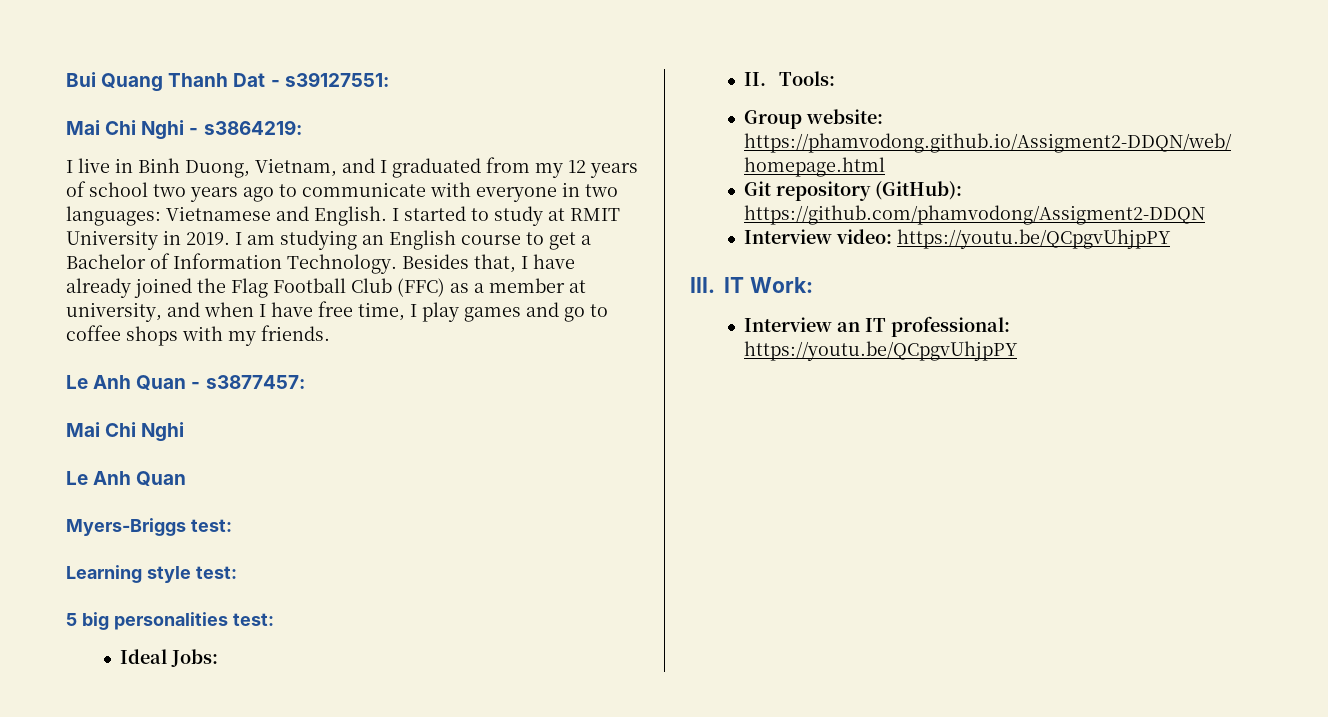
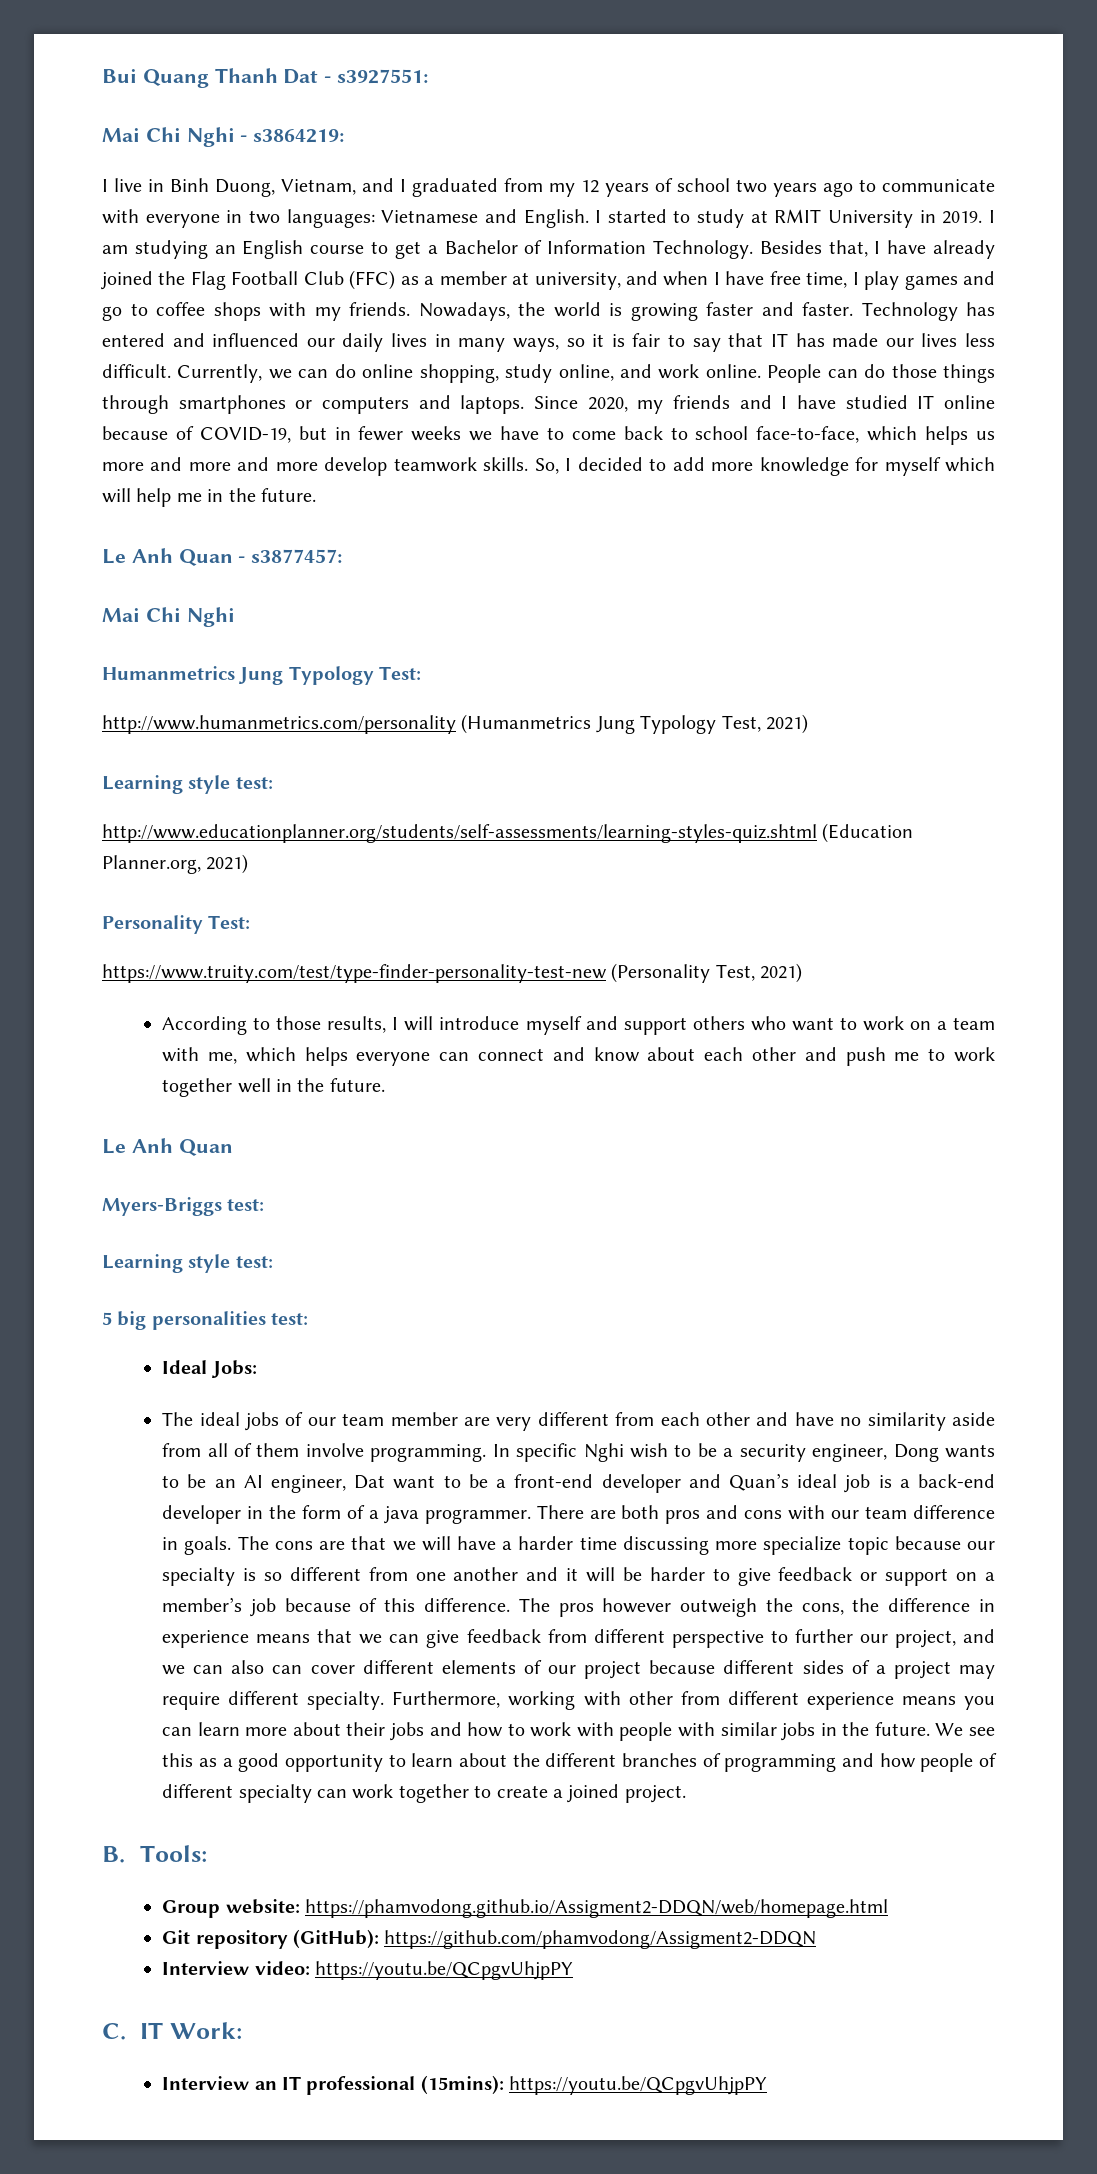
[284,72,389,87] s39127551: -> [337,69,429,84] s3927551:
(330, 333) none -> [418,302,995,321] [102,333,995,352] [102,364,995,383] [102,395,995,414] [102,426,995,445] [102,457,996,476] [102,488,316,507] Nowadays, the world is growing faster and faster. Technology has entered and influenced our daily lives in many ways, so it is fair to say that IT has made our lives less difficult. Currently, we can do online shopping, study online, and work online. People can do those things through smartphones or computers and laptops. Since 2020, my friends and I have studied IT online because of COVID-19, but in fewer weeks we have to come back to school face-to-face, which helps us more and more and more develop teamwork skills. So, I decided to add more knowledge for myself which will help me in the future.
(185, 432) none -> [102,666,422,685] [102,714,808,734] [102,775,273,794] [102,823,914,843] [102,854,249,874] [102,915,251,934] [102,963,803,983] [162,1016,996,1035] [162,1047,996,1066] [162,1078,385,1097] // Humanmetrics Jung Typology Test: // http://www.humanmetrics.com/personality (Humanmetrics Jung Typology Test, 2021) // Learning style test: // http://www.educationplanner.org/students/self-assessments/learning-styles-quiz.shtml (Education Planner.org, 2021) // Personality Test: // https://www.truity.com/test/type-finder-personality-test-new (Personality Test, 2021) // According to those results, I will introduce myself and support others who want to work on a team with me, which helps everyone can connect and know about each other and push me to work together well in the future.
[744,72,767,86] II. -> [162,1412,996,1431] [162,1443,996,1462] [162,1473,995,1493] [162,1505,995,1524] [162,1536,995,1555] [162,1567,996,1586] [162,1597,995,1617] [162,1629,995,1648] [162,1660,996,1679] [162,1691,996,1710] [162,1722,995,1741] [162,1753,998,1772] [162,1784,686,1803] [102,1846,125,1863] The ideal jobs of our team member are very different from each other and have no similarity aside from all of them involve programming. In specific Nghi wish to be a security engineer, Dong wants to be an AI engineer, Dat want to be a front-end developer and Quan’s ideal job is a back-end developer in the form of a java programmer. There are both pros and cons with our team difference in goals. The cons are that we will have a harder time discussing more specialize topic because our specialty is so different from one another and it will be harder to give feedback or support on a member’s job because of this difference. The pros however outweigh the cons, the difference in experience means that we can give feedback from different perspective to further our project, and we can also can cover different elements of our project because different sides of a project may require different specialty. Furthermore, working with other from different experience means you can learn more about their jobs and how to work with people with similar jobs in the future. We see this as a good opportunity to learn about the different branches of programming and how people of different specialty can work together to create a joined project. // B.
[690,277,715,293] III. -> [102,2023,126,2040] C.
[891,316,1011,337] professional: -> [306,2075,504,2095] professional (15mins):

